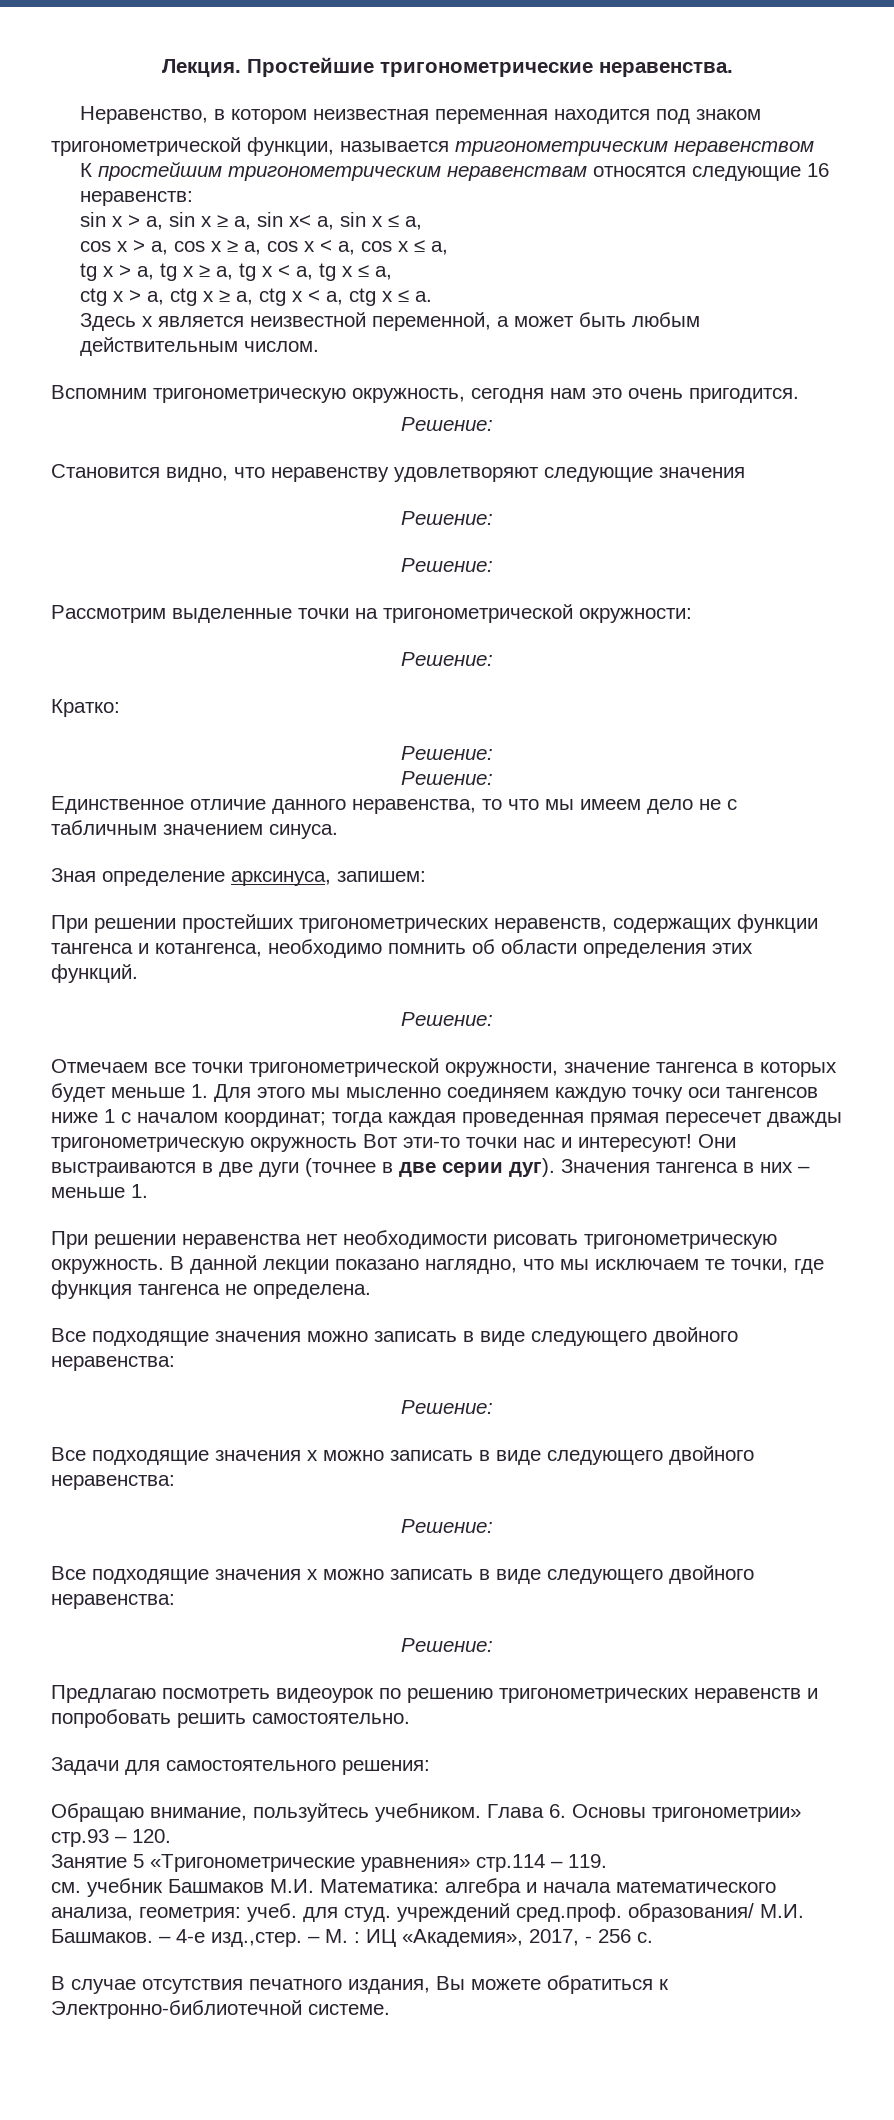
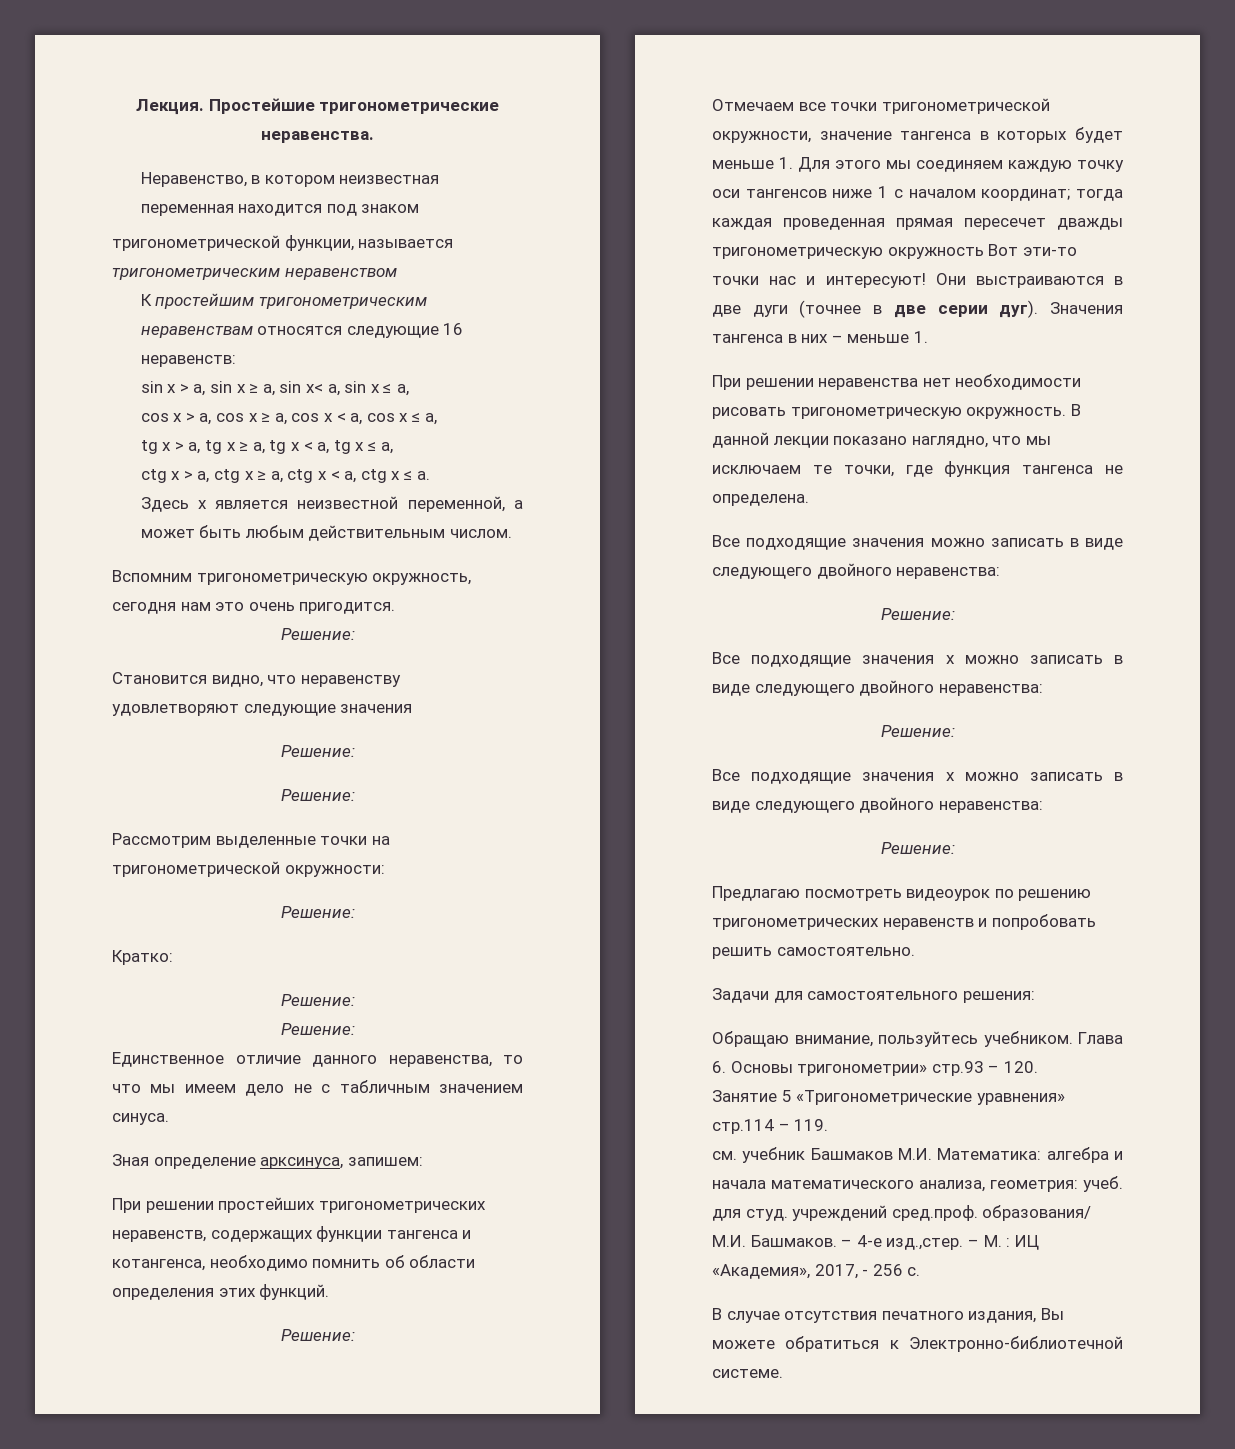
[346,1087,441,1098] мысленно -> (911, 164) none

